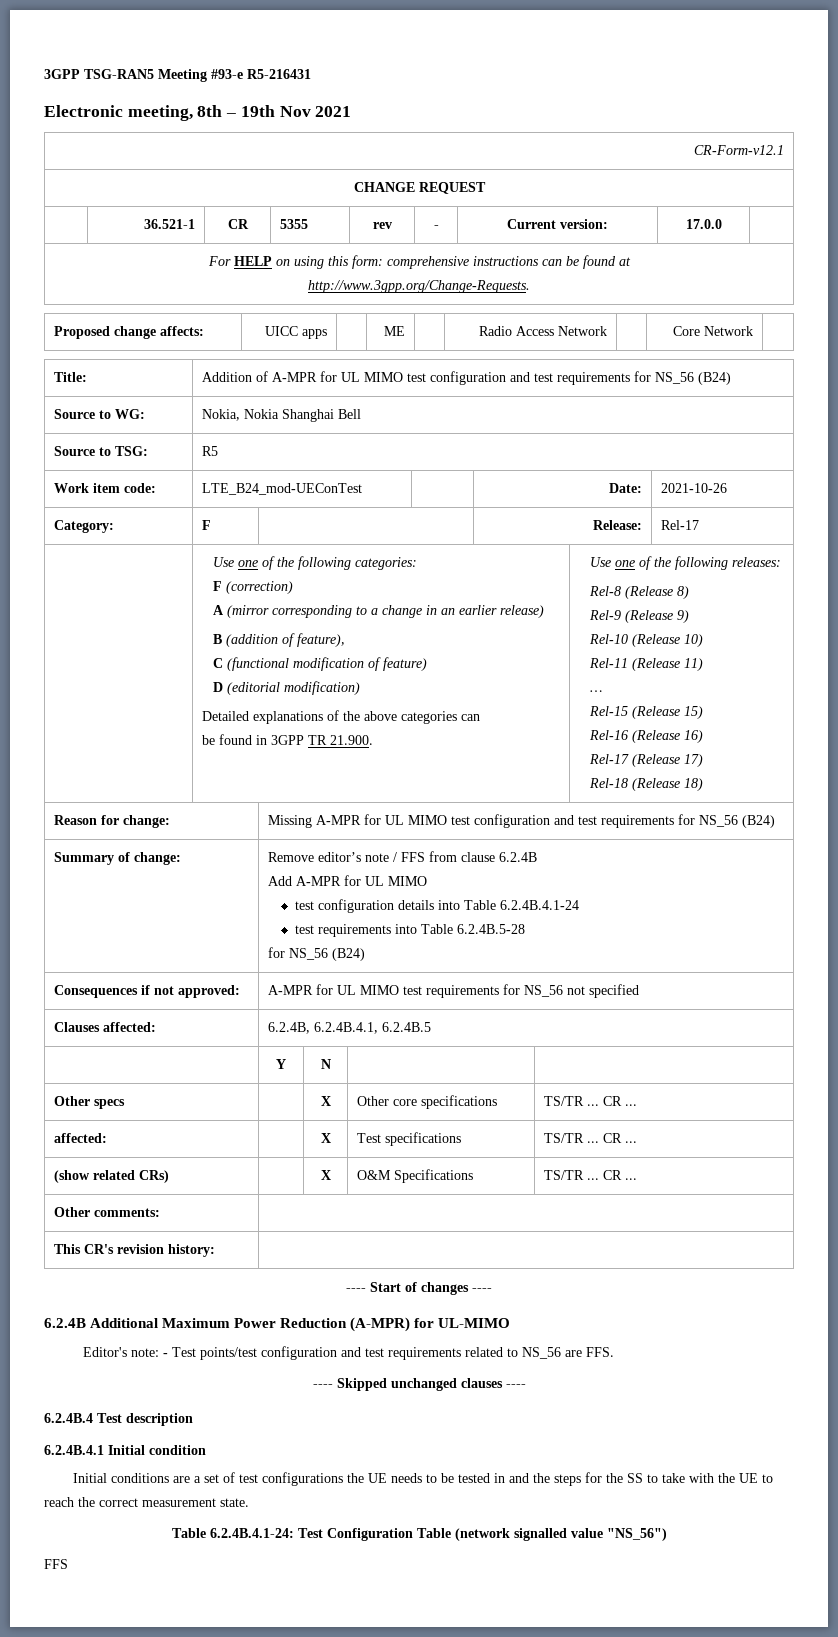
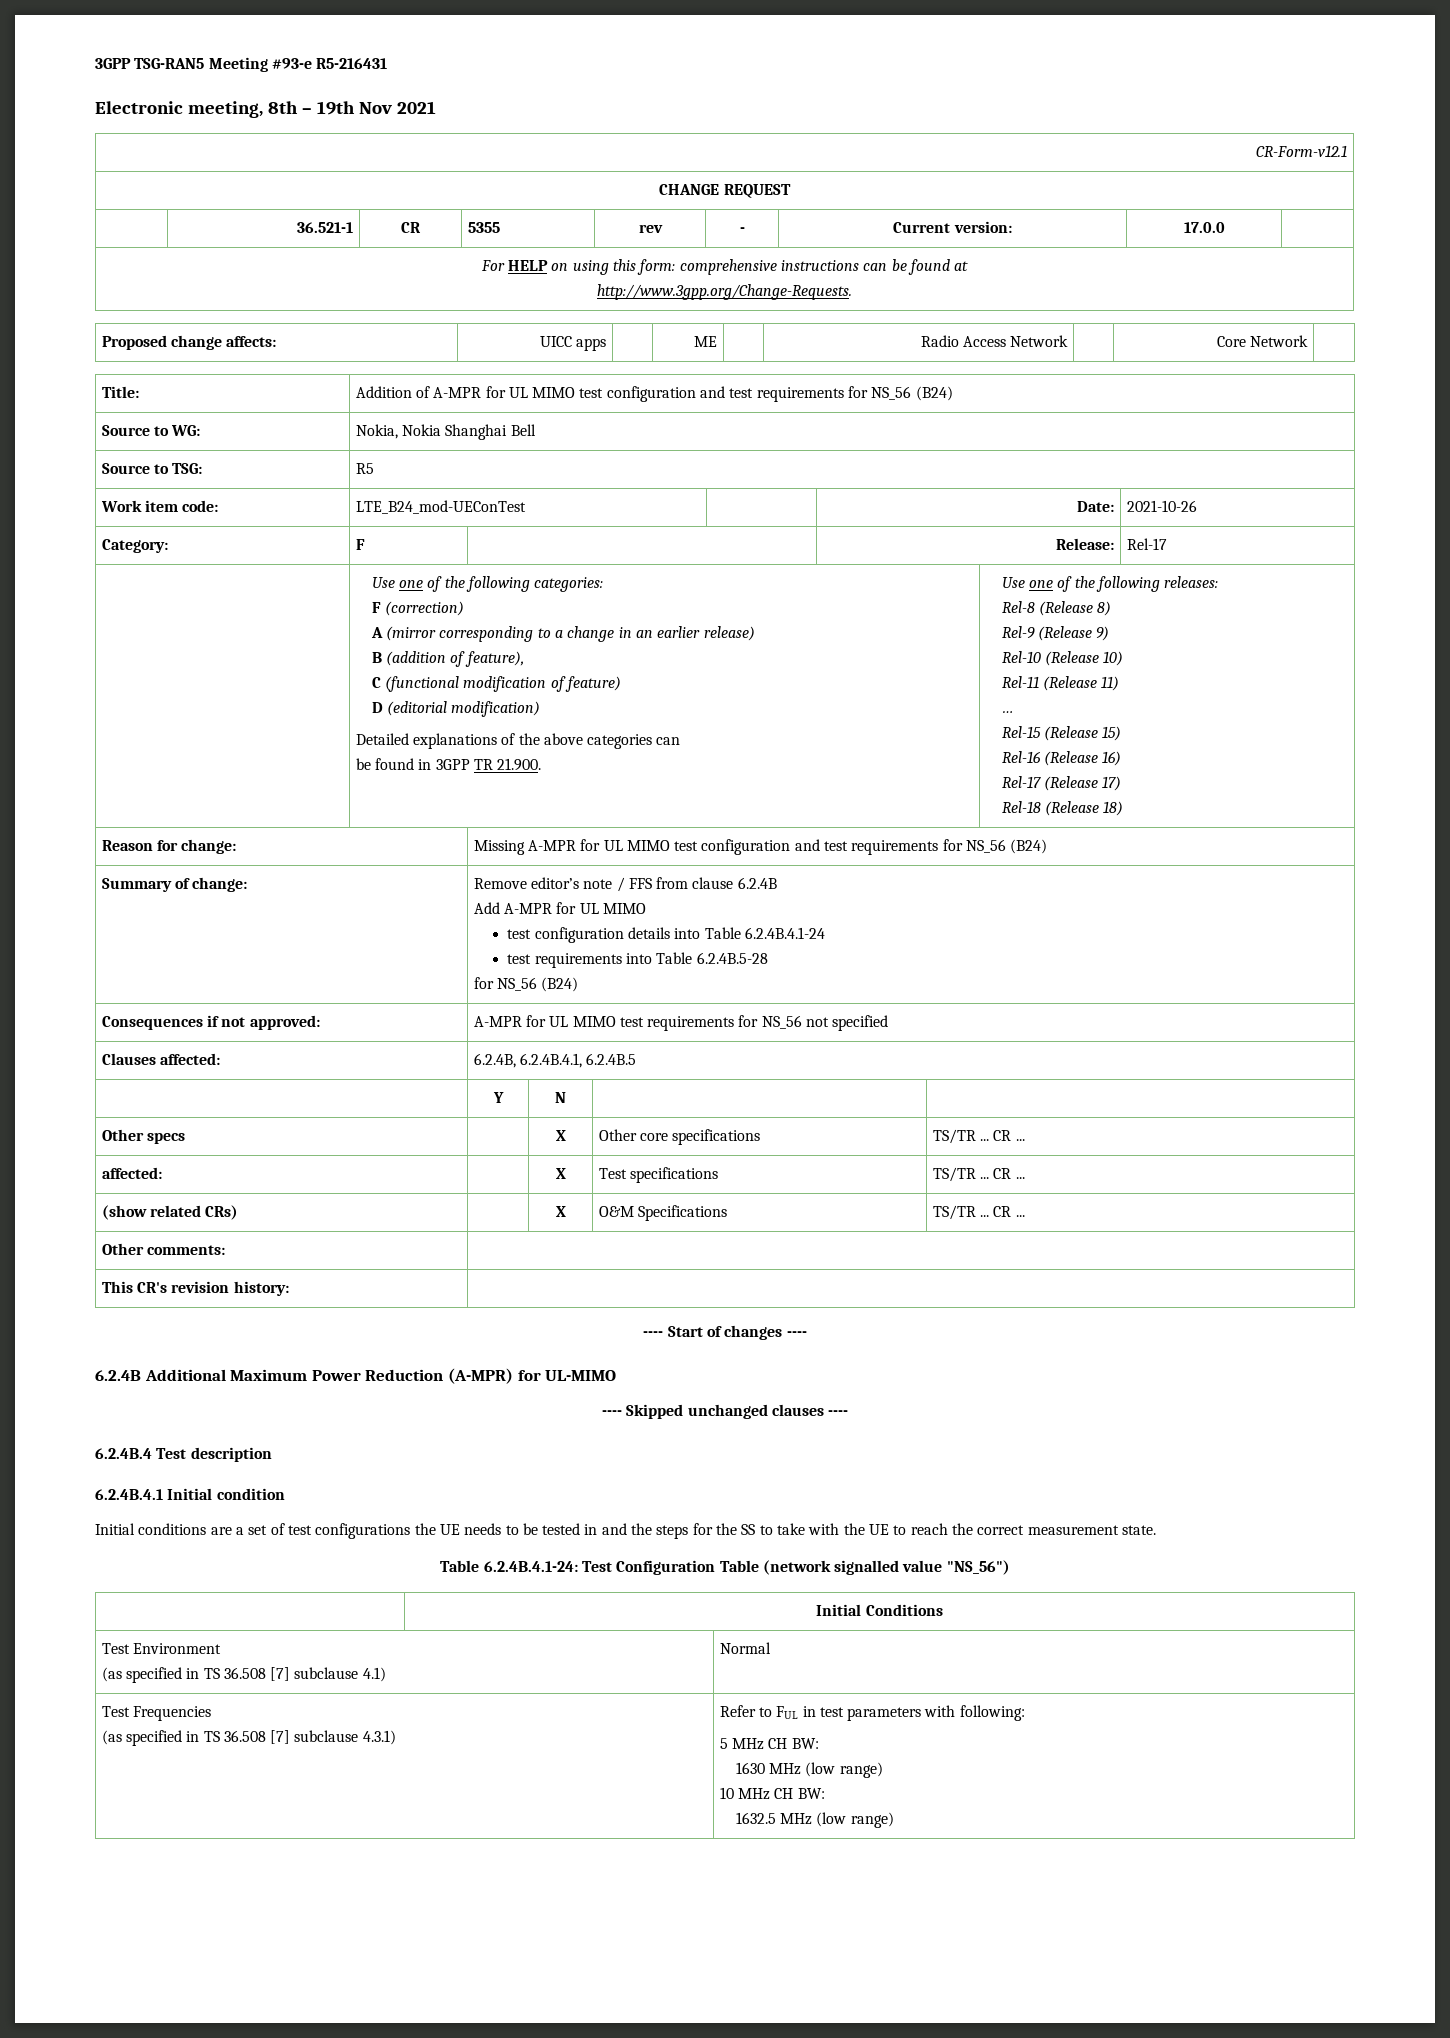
[82,1346,614,1360] // Editor's note: - Test points/test configuration and test requirements related to NS_56 are FFS. -> (617, 1375) none
[44,1559,68,1569] // FFS -> [816,1604,943,1616] [101,1643,221,1654] [101,1667,386,1683] [719,1642,771,1654] [101,1706,211,1721] [101,1730,396,1746] [719,1705,1025,1721] [719,1738,819,1750] [735,1762,883,1778] [719,1787,825,1800] [735,1812,894,1828] // | Initial Conditions // Test Environment // (as specified in TS 36.508 [7] subclause 4.1) | Normal // Test Frequencies // (as specified in TS 36.508 [7] subclause 4.3.1) | Refer to FUL in test parameters with following: // 5 MHz CH BW: // 1630 MHz (low range) // 10 MHz CH BW: // 1632.5 MHz (low range)

